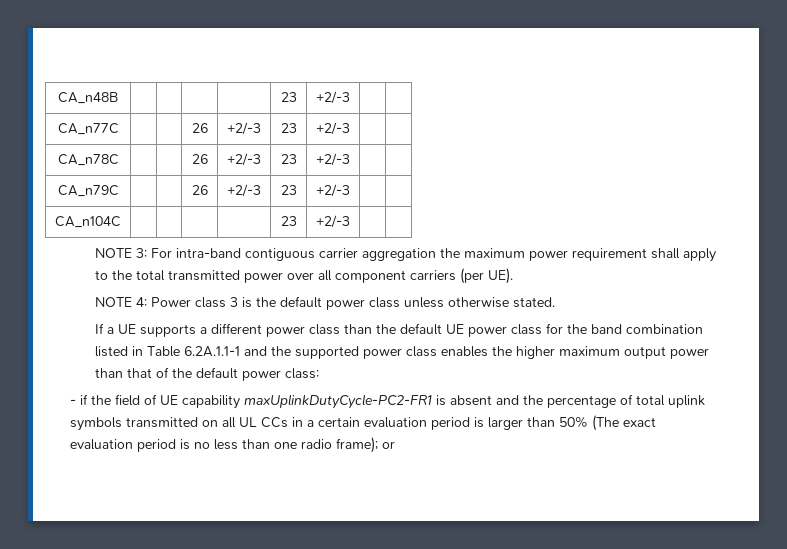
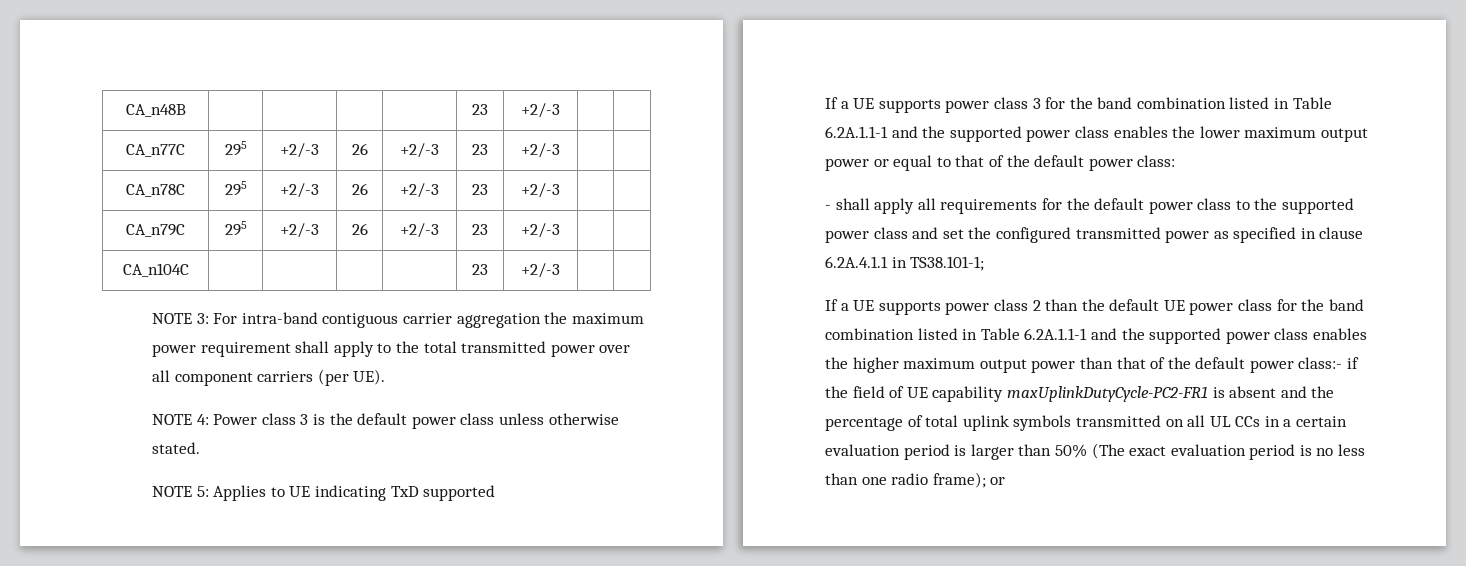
(119, 129) | -> [224,141,247,156] [280,143,319,158] 295 | +2/-3
(119, 160) | -> [224,181,247,196] [280,183,319,198] 295 | +2/-3
(119, 191) | -> [224,221,247,236] [280,223,319,238] 295 | +2/-3
[94,323,340,337] If a UE supports a different power class -> [152,485,496,501] [825,97,1332,113] [825,126,1368,142] [825,155,1176,171] [825,198,1355,214] [825,227,1364,243] [825,256,985,271] [825,299,1041,315] NOTE 5: Applies to UE indicating TxD supported // If a UE supports power class 3 for the band combination listed in Table 6.2A.1.1-1 and the supported power class enables the lower maximum output power or equal to that of the default power class: // - shall apply all requirements for the default power class to the supported power class and set the configured transmitted power as specified in clause 6.2A.4.1.1 in TS38.101-1; // If a UE supports power class 2
[284,368,319,379] [69,399,76,405] class: // - -> [1298,357,1343,369] class:-

